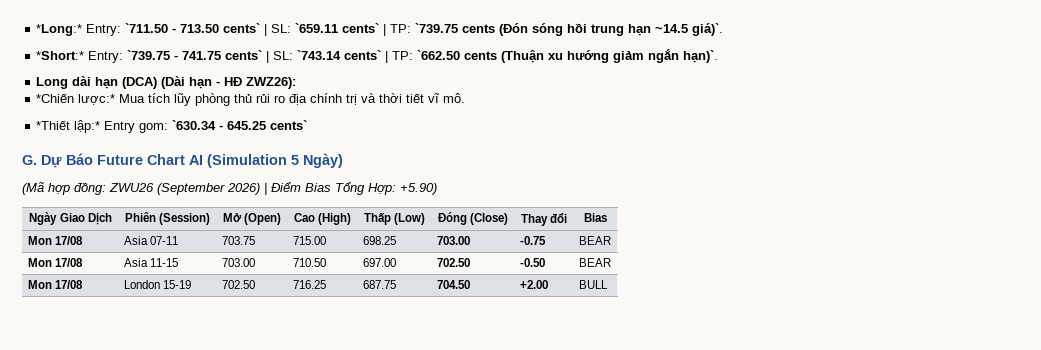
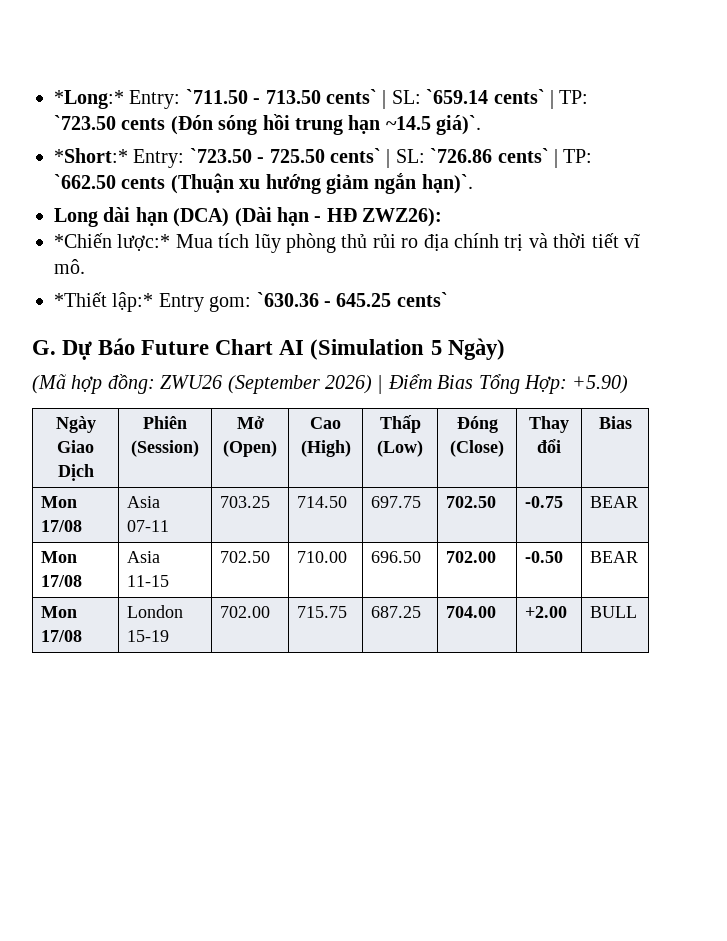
[295,23,459,36] `659.11 cents` | TP: `739.75 -> [426,89,589,109] [54,115,116,130] `659.14 cents` | TP: `723.50
[127,50,342,63] `739.75 - 741.75 cents` | SL: `743.14 -> [189,148,493,168] `723.50 - 725.50 cents` | SL: `726.86
[172,120,217,130] `630.34 -> [256,292,319,307] `630.36
[221,236,255,245] [292,236,326,245] [362,236,396,245] [436,236,470,245] 703.75 | 715.00 | 698.25 | 703.00 -> [219,496,270,508] [296,496,347,508] [370,496,421,508] [445,496,496,508] 703.25 | 714.50 | 697.75 | 702.50
[221,258,255,267] [292,258,326,267] [362,258,396,267] [436,258,470,267] 703.00 | 710.50 | 697.00 | 702.50 -> [219,551,270,563] [296,551,347,563] [370,551,421,563] [445,551,496,563] 702.50 | 710.00 | 696.50 | 702.00
[221,280,255,289] [292,280,326,289] [362,280,396,289] [436,280,470,289] 702.50 | 716.25 | 687.75 | 704.50 -> [219,606,270,618] [296,606,347,618] [370,606,421,618] [445,606,496,618] 702.00 | 715.75 | 687.25 | 704.00

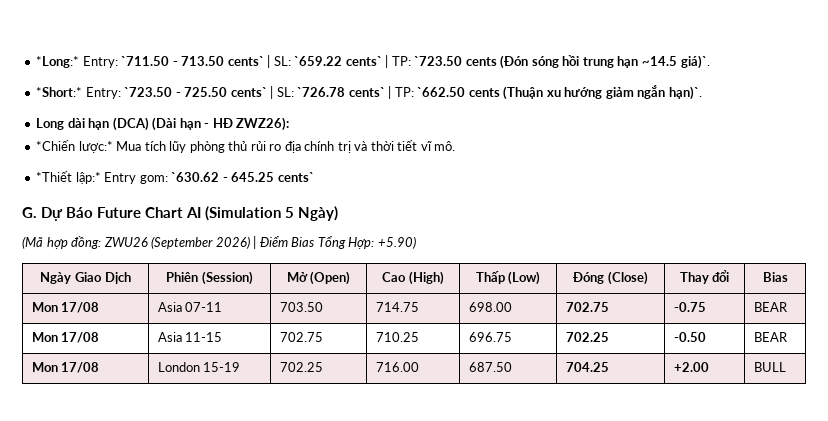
[426,89,489,104] `659.14 -> [294,56,343,66] `659.22
[430,148,493,163] `726.86 -> [297,87,346,97] `726.78
[256,292,319,307] `630.36 -> [171,172,220,182] `630.62
[219,496,270,508] [296,496,347,508] [370,496,421,508] [445,496,496,508] 703.25 | 714.50 | 697.75 | 702.50 -> [279,302,323,312] [375,302,419,312] [468,302,512,312] [565,302,609,312] 703.50 | 714.75 | 698.00 | 702.75
[219,551,270,563] [296,551,347,563] [370,551,421,563] [445,551,496,563] 702.50 | 710.00 | 696.50 | 702.00 -> [279,332,323,342] [375,332,419,342] [468,332,512,342] [565,332,609,342] 702.75 | 710.25 | 696.75 | 702.25
[219,606,270,618] [296,606,347,618] [370,606,421,618] [445,606,496,618] 702.00 | 715.75 | 687.25 | 704.00 -> [279,362,323,372] [375,362,419,372] [468,362,512,372] [565,362,609,372] 702.25 | 716.00 | 687.50 | 704.25

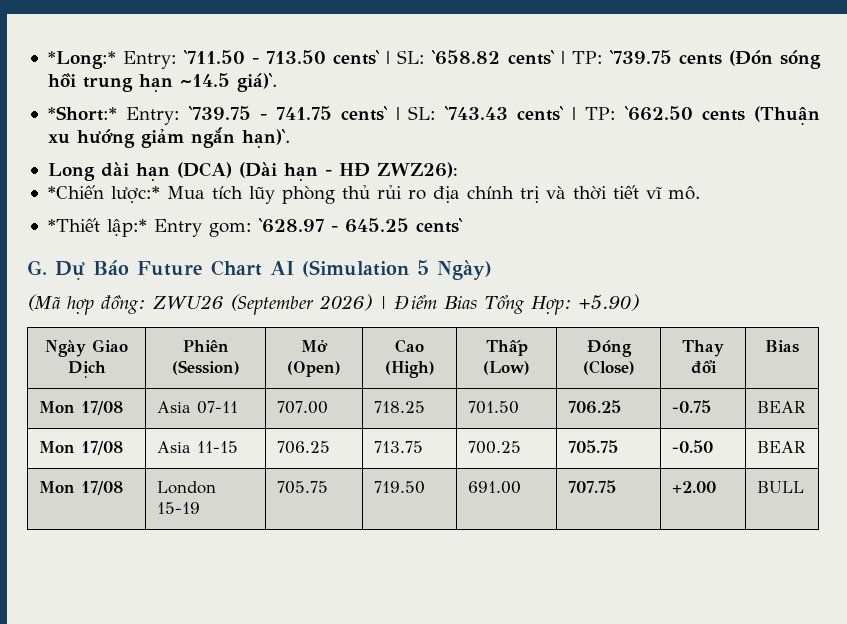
[294,55,463,68] `659.22 cents` | TP: `723.50 -> [431,50,672,65] `658.82 cents` | TP: `739.75
[124,86,346,99] `723.50 - 725.50 cents` | SL: `726.78 -> [187,106,509,121] `739.75 - 741.75 cents` | SL: `743.43
[171,172,220,182] `630.62 -> [257,218,324,233] `628.97
[279,302,323,312] [375,302,419,312] [468,302,512,312] [565,302,609,312] 703.50 | 714.75 | 698.00 | 702.75 -> [277,401,329,414] [374,401,426,413] [468,401,520,414] [568,400,622,414] 707.00 | 718.25 | 701.50 | 706.25
[279,332,323,342] [375,332,419,342] [468,332,512,342] [565,332,609,342] 702.75 | 710.25 | 696.75 | 702.25 -> [277,441,331,454] [374,441,424,453] [468,441,522,454] [568,440,619,453] 706.25 | 713.75 | 700.25 | 705.75
[279,362,323,372] [375,362,419,372] [468,362,512,372] [565,362,609,372] 702.25 | 716.00 | 687.50 | 704.25 -> [277,481,329,494] [374,481,426,494] [468,481,522,494] [568,480,617,493] 705.75 | 719.50 | 691.00 | 707.75

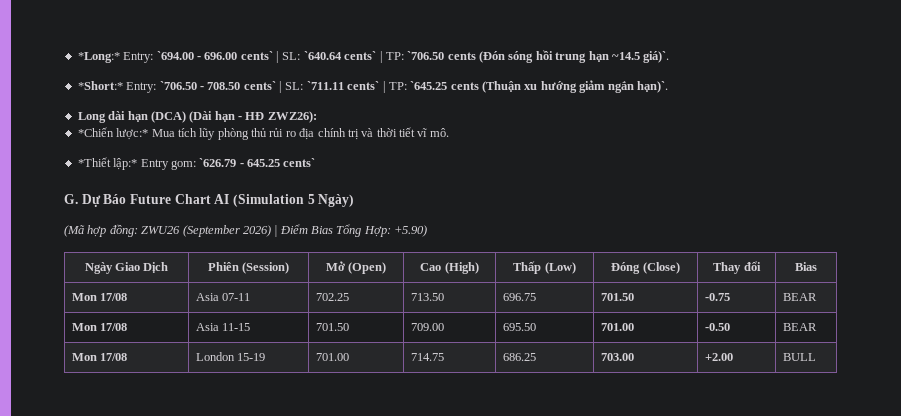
[183,50,672,65] `711.50 - 713.50 cents` | SL: `658.82 cents` | TP: `739.75 -> [156,51,445,63] `694.00 - 696.00 cents` | SL: `640.64 cents` | TP: `706.50
[187,106,694,121] `739.75 - 741.75 cents` | SL: `743.43 cents` | TP: `662.50 -> [159,81,448,93] `706.50 - 708.50 cents` | SL: `711.11 cents` | TP: `645.25
[257,218,324,233] `628.97 -> [199,158,237,167] `626.79
[277,401,329,414] [374,401,426,413] [468,401,520,414] [568,400,622,414] 707.00 | 718.25 | 701.50 | 706.25 -> [316,293,350,301] [411,293,445,301] [503,293,537,301] [601,293,635,301] 702.25 | 713.50 | 696.75 | 701.50
[277,441,331,454] [374,441,424,453] [468,441,522,454] [568,440,619,453] 706.25 | 713.75 | 700.25 | 705.75 -> [316,323,350,331] [411,323,445,331] [503,323,537,331] [601,323,635,331] 701.50 | 709.00 | 695.50 | 701.00
[277,481,329,494] [374,481,426,494] [468,481,522,494] [568,480,617,493] 705.75 | 719.50 | 691.00 | 707.75 -> [316,353,350,361] [411,353,445,361] [503,353,537,361] [601,353,635,361] 701.00 | 714.75 | 686.25 | 703.00

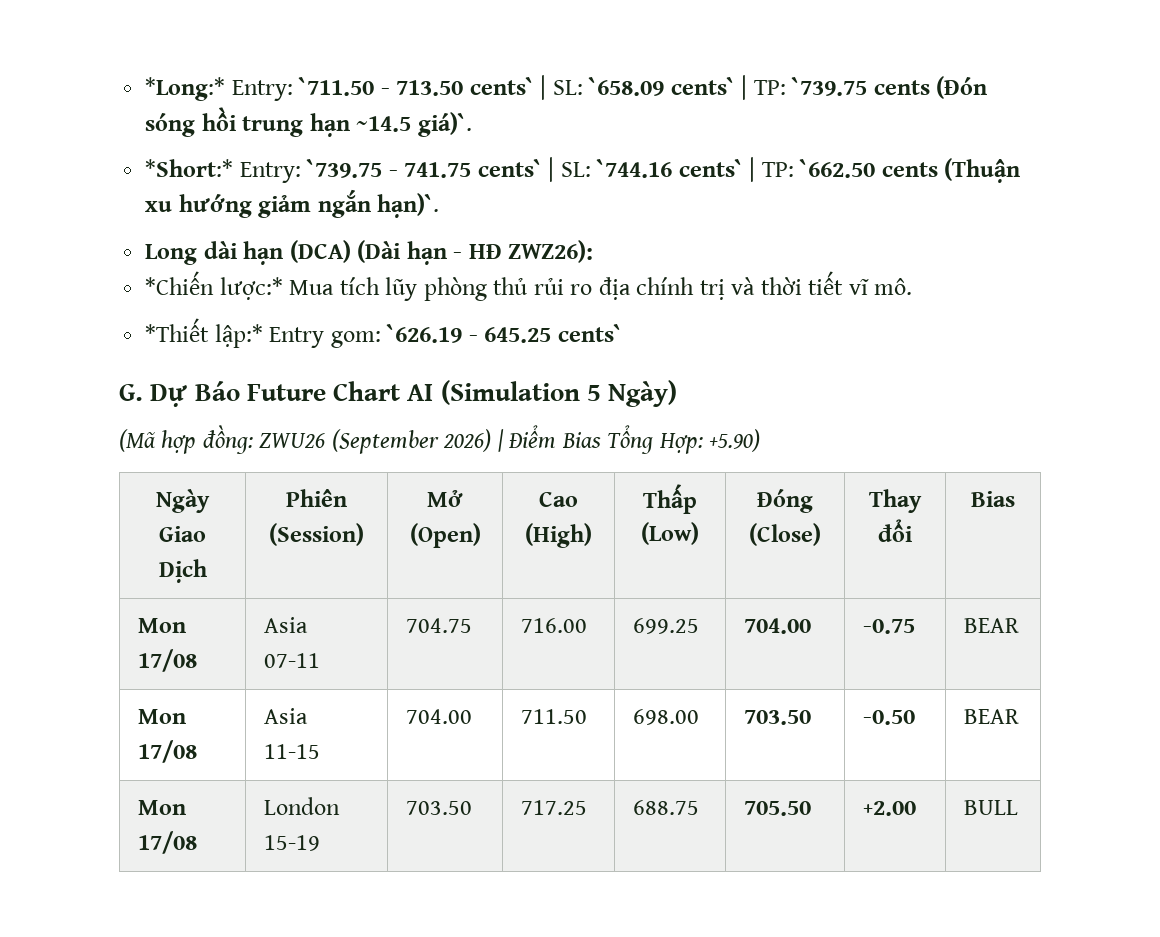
[156,51,445,63] `694.00 - 696.00 cents` | SL: `640.64 cents` | TP: `706.50 -> [298,75,868,100] `711.50 - 713.50 cents` | SL: `658.09 cents` | TP: `739.75
[159,81,448,93] `706.50 - 708.50 cents` | SL: `711.11 cents` | TP: `645.25 -> [306,157,876,182] `739.75 - 741.75 cents` | SL: `744.16 cents` | TP: `662.50
[199,158,237,167] `626.79 -> [386,324,463,343] `626.19
[316,293,350,301] [411,293,445,301] [503,293,537,301] [601,293,635,301] 702.25 | 713.50 | 696.75 | 701.50 -> [406,618,473,633] [521,618,588,633] [633,618,700,634] [744,618,812,634] 704.75 | 716.00 | 699.25 | 704.00
[316,323,350,331] [411,323,445,331] [503,323,537,331] [601,323,635,331] 701.50 | 709.00 | 695.50 | 701.00 -> [406,709,473,724] [521,709,588,724] [633,709,700,725] [744,710,812,725] 704.00 | 711.50 | 698.00 | 703.50
[316,353,350,361] [411,353,445,361] [503,353,537,361] [601,353,635,361] 701.00 | 714.75 | 686.25 | 703.00 -> [406,801,473,815] [521,800,588,815] [633,800,700,815] [744,801,812,816] 703.50 | 717.25 | 688.75 | 705.50

